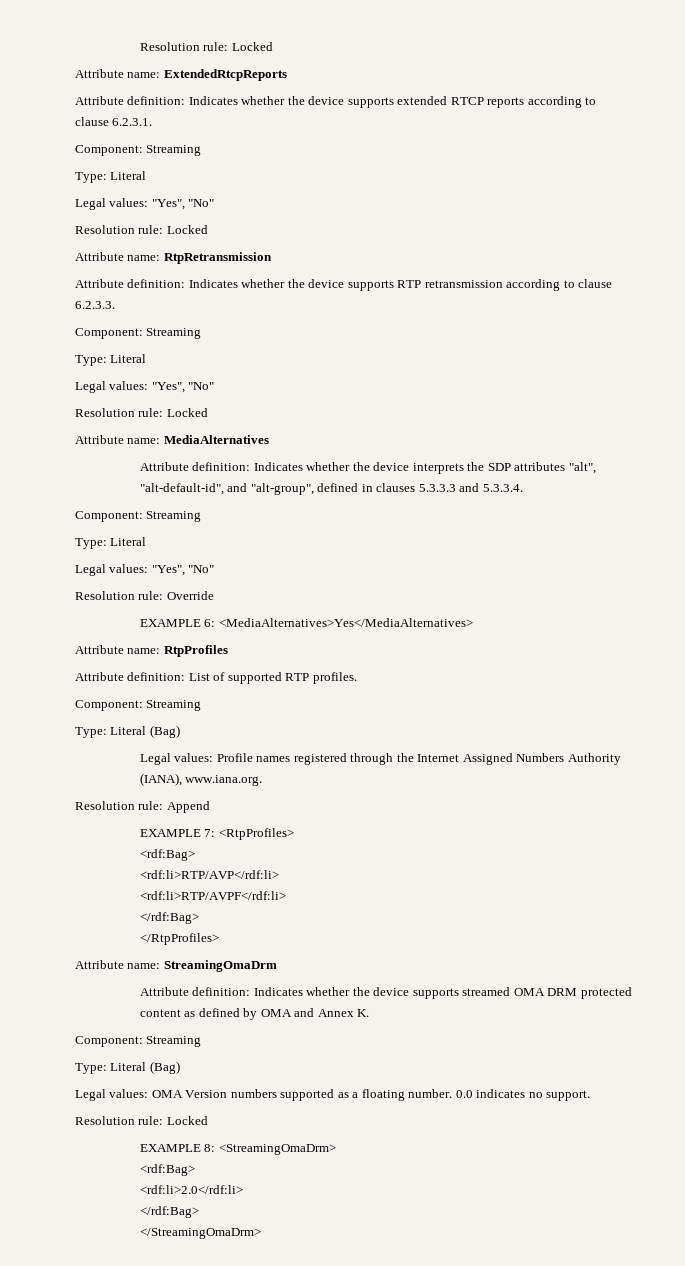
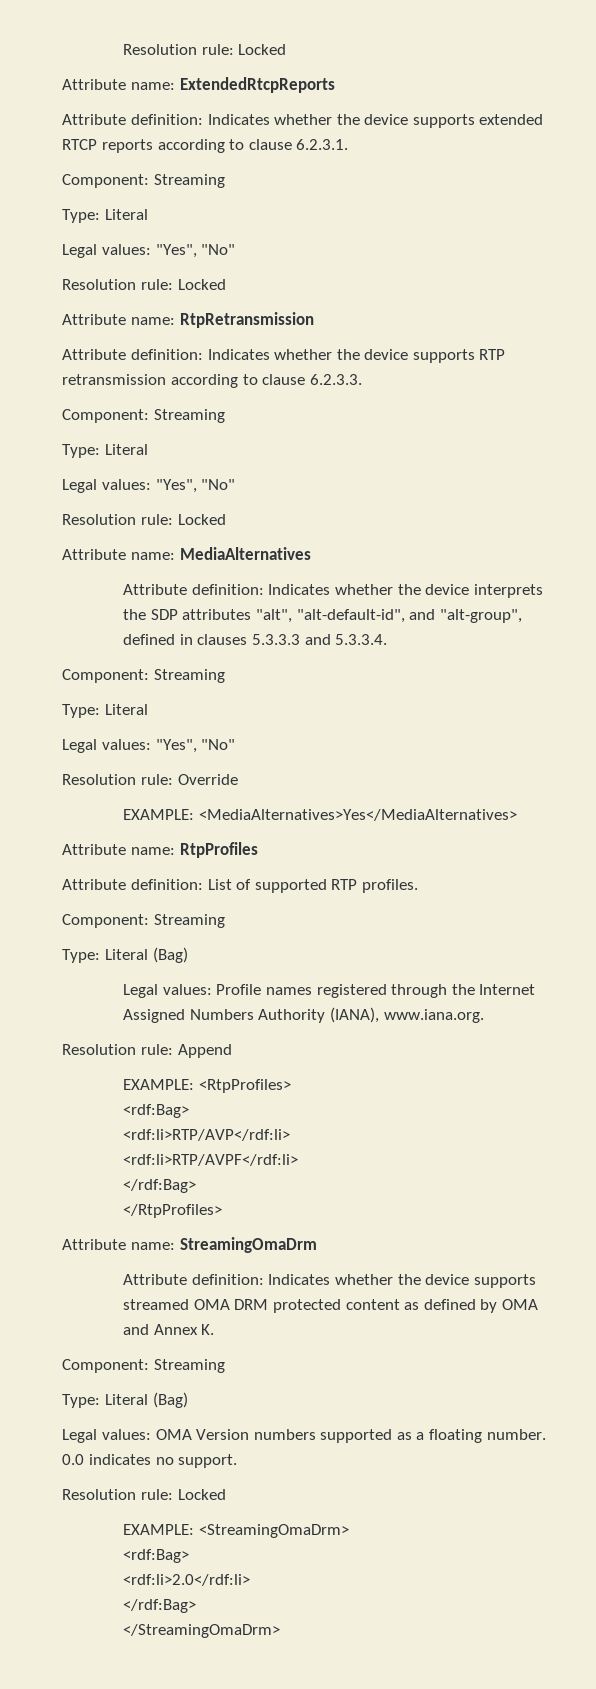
[139,619,216,627] EXAMPLE 6: -> [123,809,195,820] EXAMPLE:
[139,829,216,837] EXAMPLE 7: -> [123,1079,195,1090] EXAMPLE:
[139,1144,216,1152] EXAMPLE 8: -> [123,1524,195,1535] EXAMPLE:

